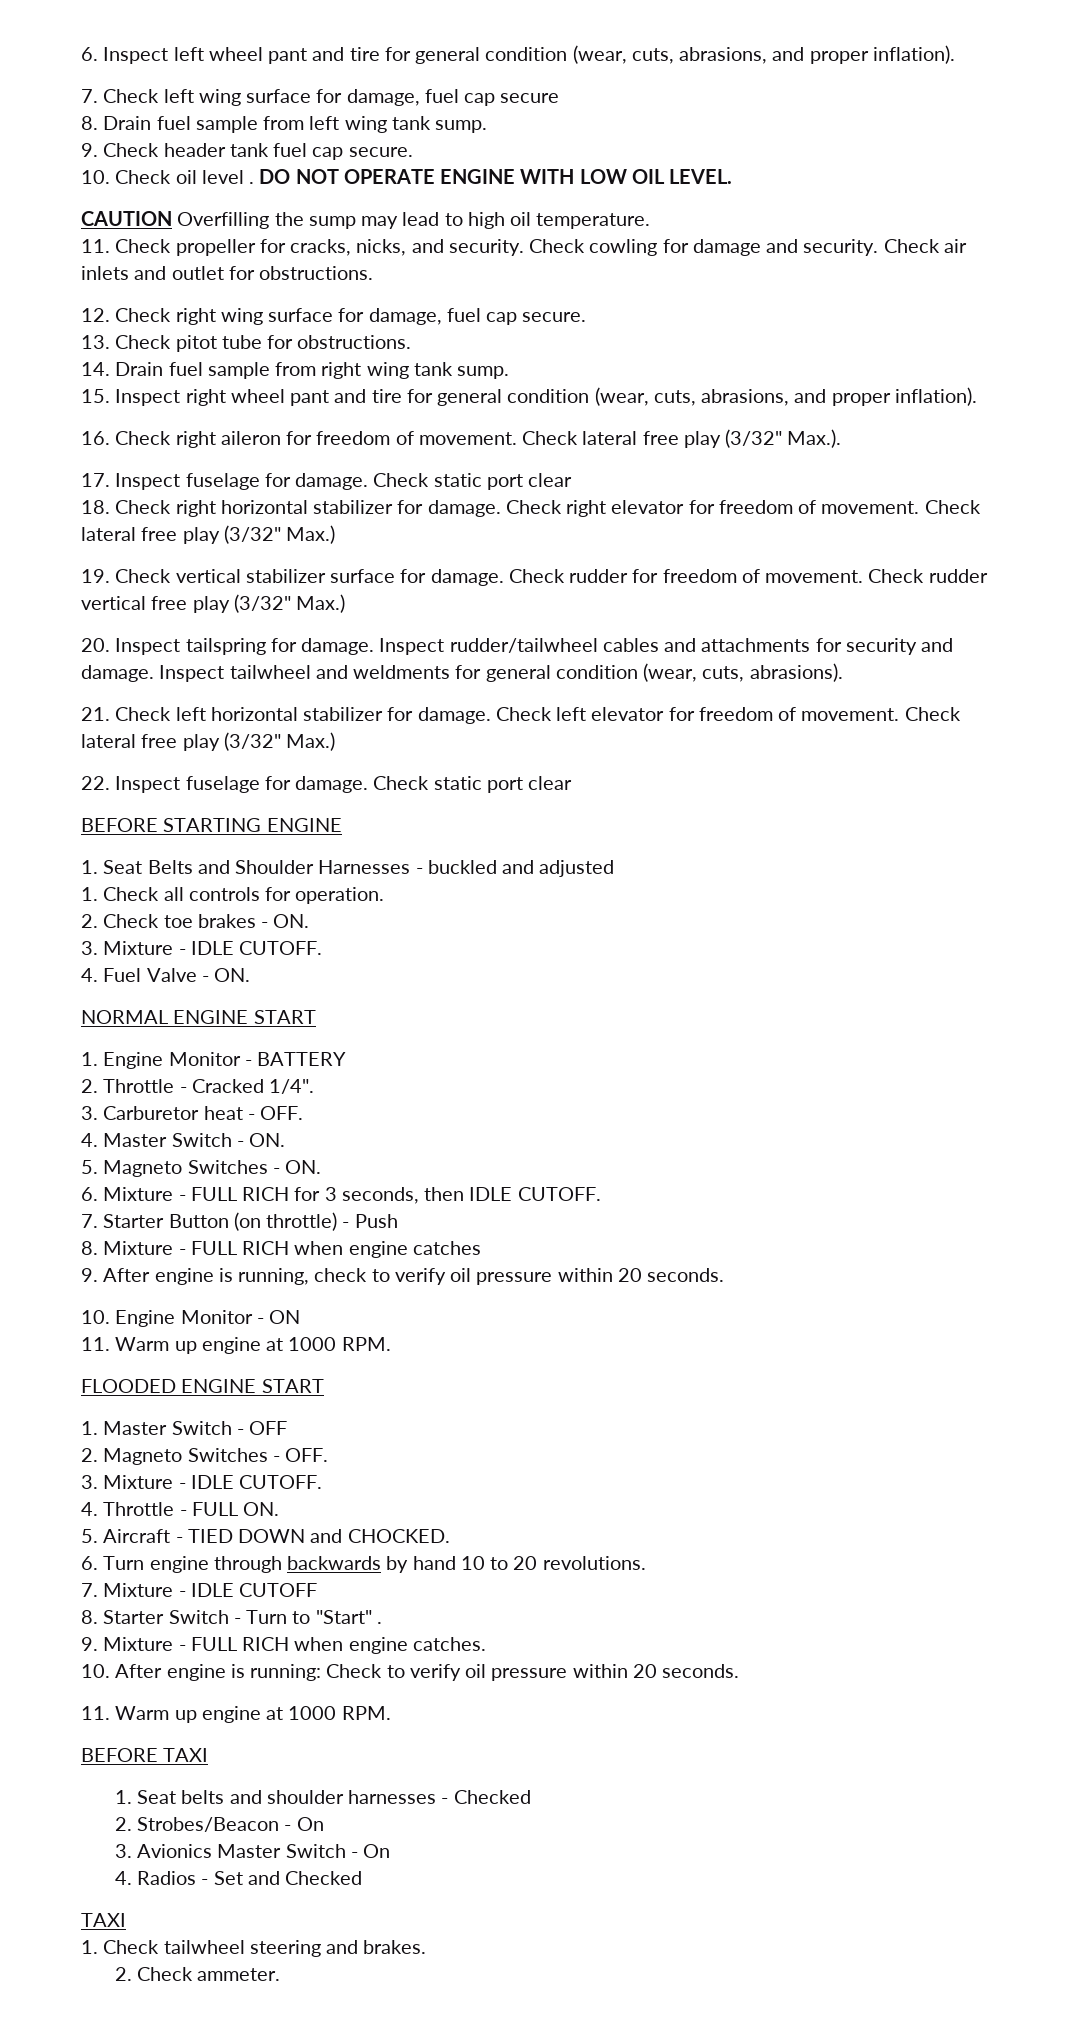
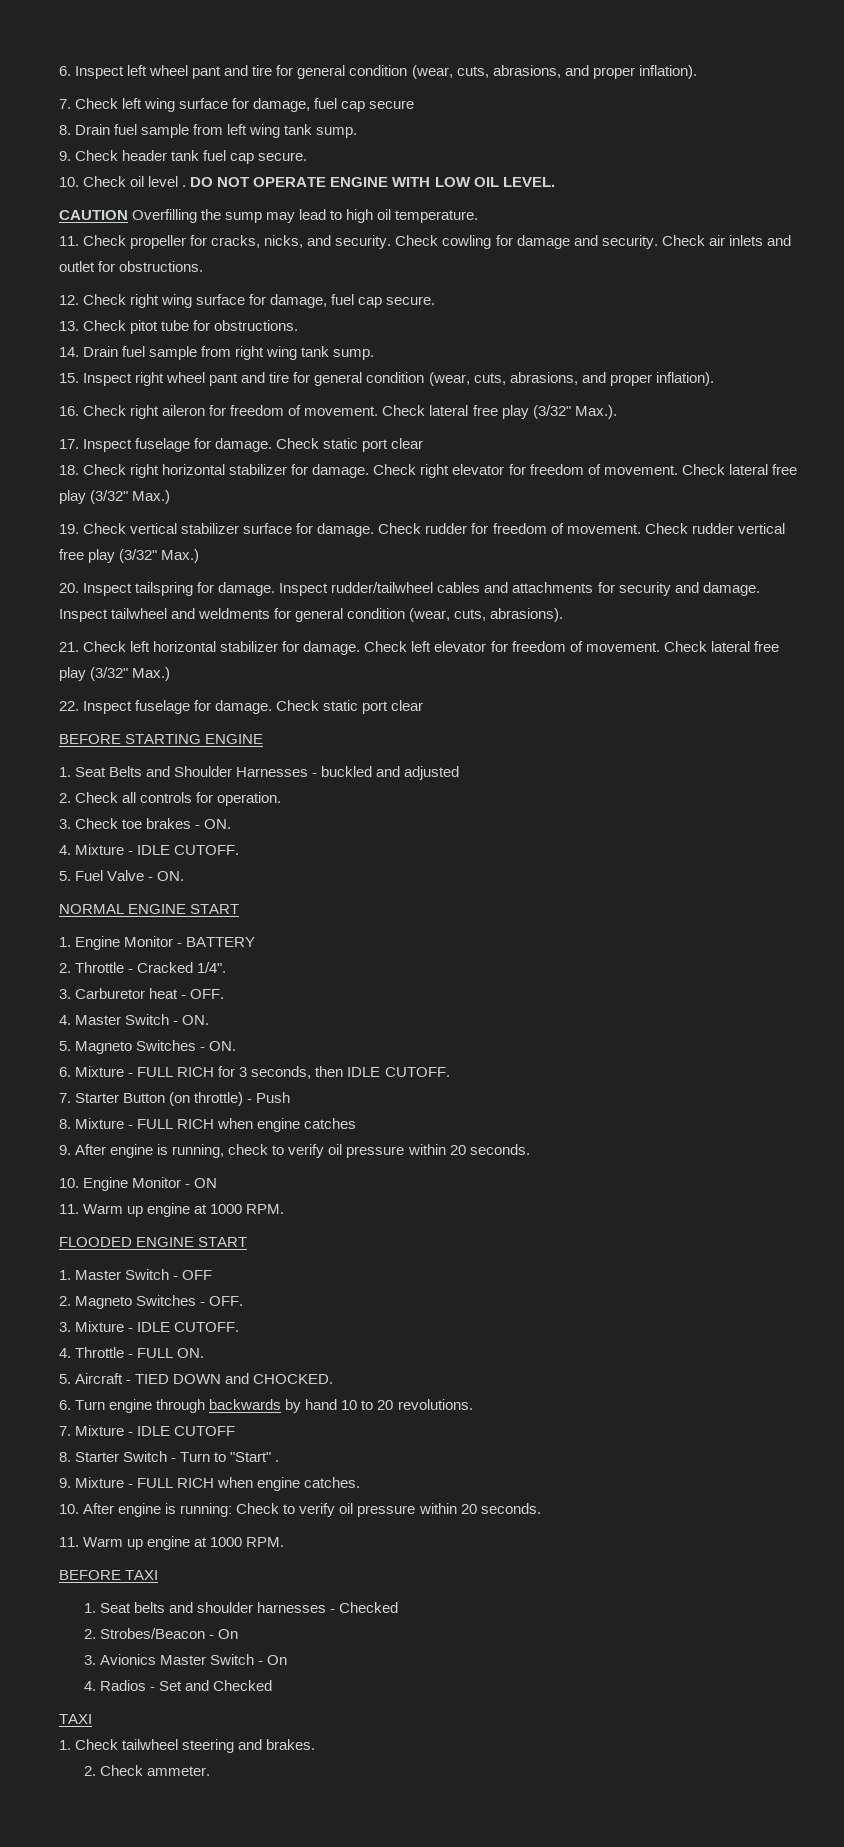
[81,887,98,901] 1. -> [59,793,71,803] 2.
[81,914,98,928] 2. -> [59,819,71,829] 3.
[81,941,323,955] [81,968,98,982] 3. Mixture - IDLE CUTOFF. // 4. -> [59,844,240,855] [59,871,71,881] 4. Mixture - IDLE CUTOFF. // 5.

